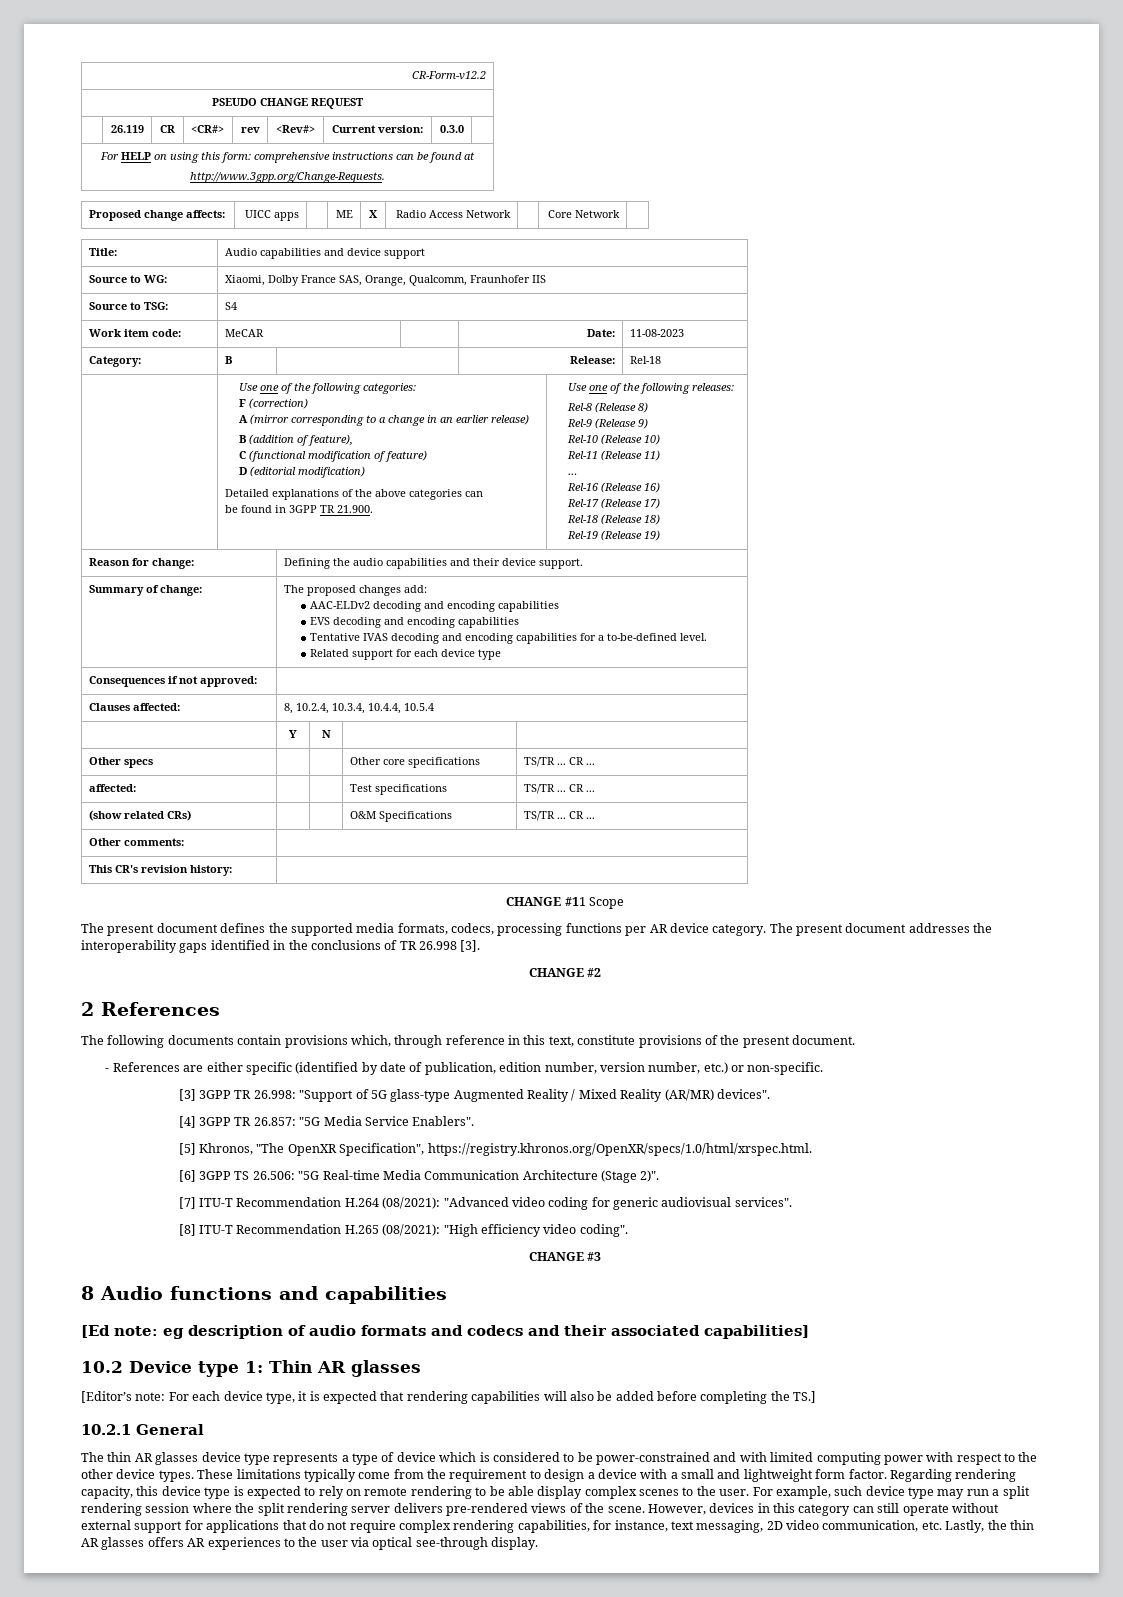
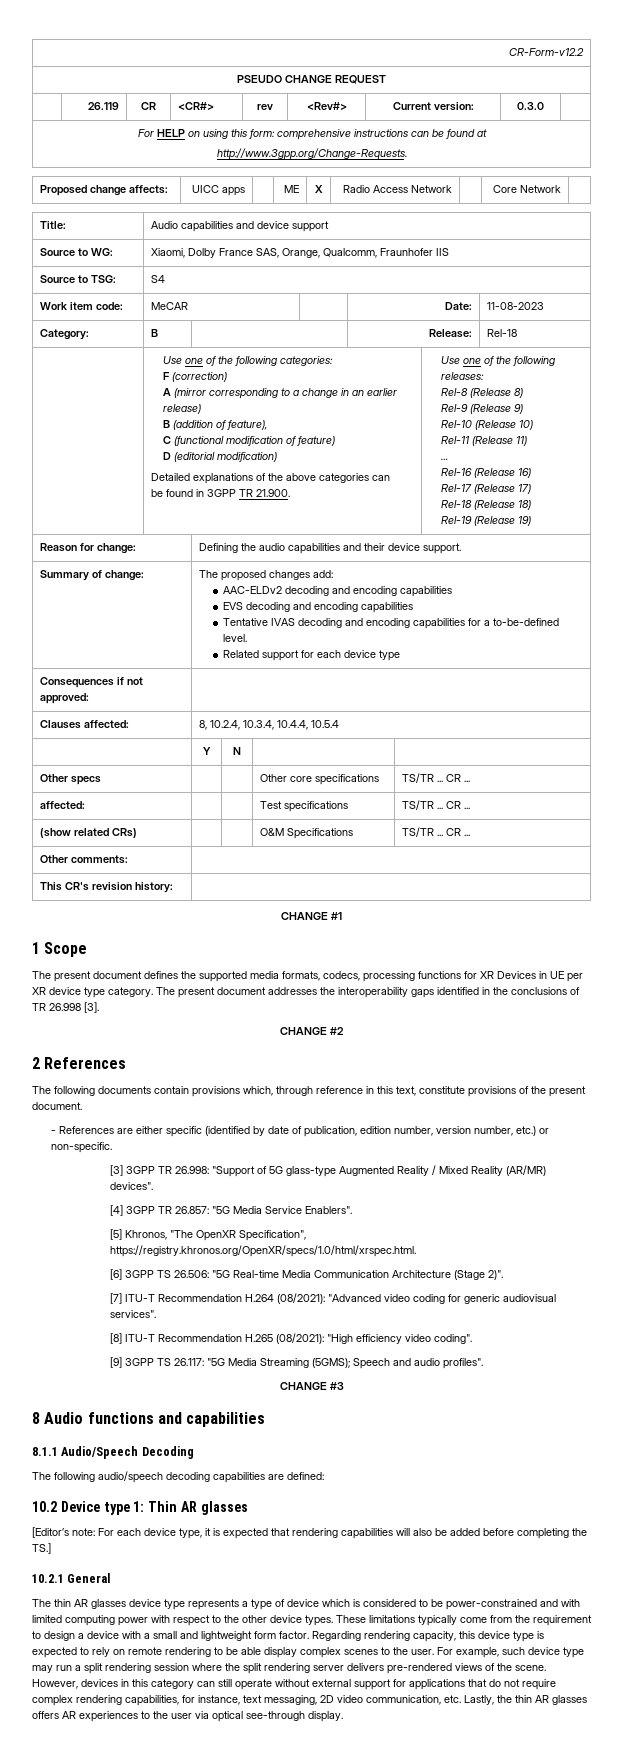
[564,897,586,906] #11 -> [331,912,342,920] [32,942,40,954] #1 // 1
[625,923,709,936] per AR device -> [464,971,583,982] [32,987,105,998] for XR Devices in UE per XR device type
(628, 1230) none -> [109,1357,483,1369] // [9] 3GPP TS 26.117: "5G Media Streaming (5GMS); Speech and audio profiles".
[81,1325,809,1339] [Ed note: eg description of audio formats and codecs and their associated capabilities] -> [32,1446,194,1459] [32,1471,324,1483] 8.1.1 Audio/Speech Decoding // The following audio/speech decoding capabilities are defined:

